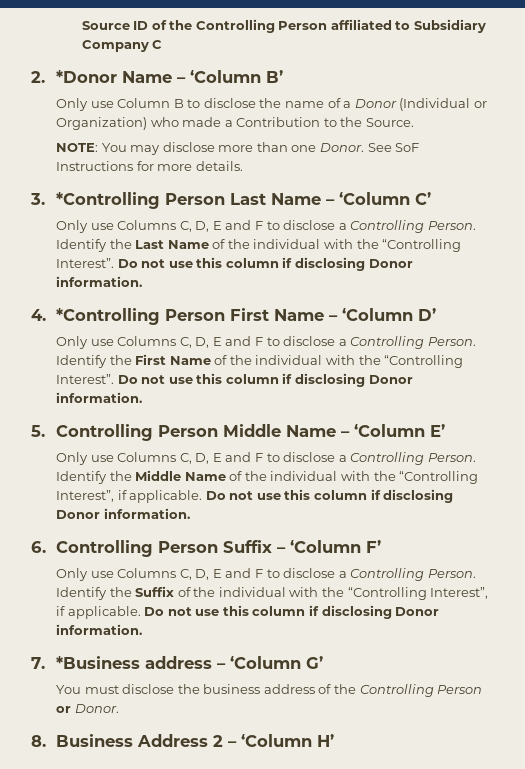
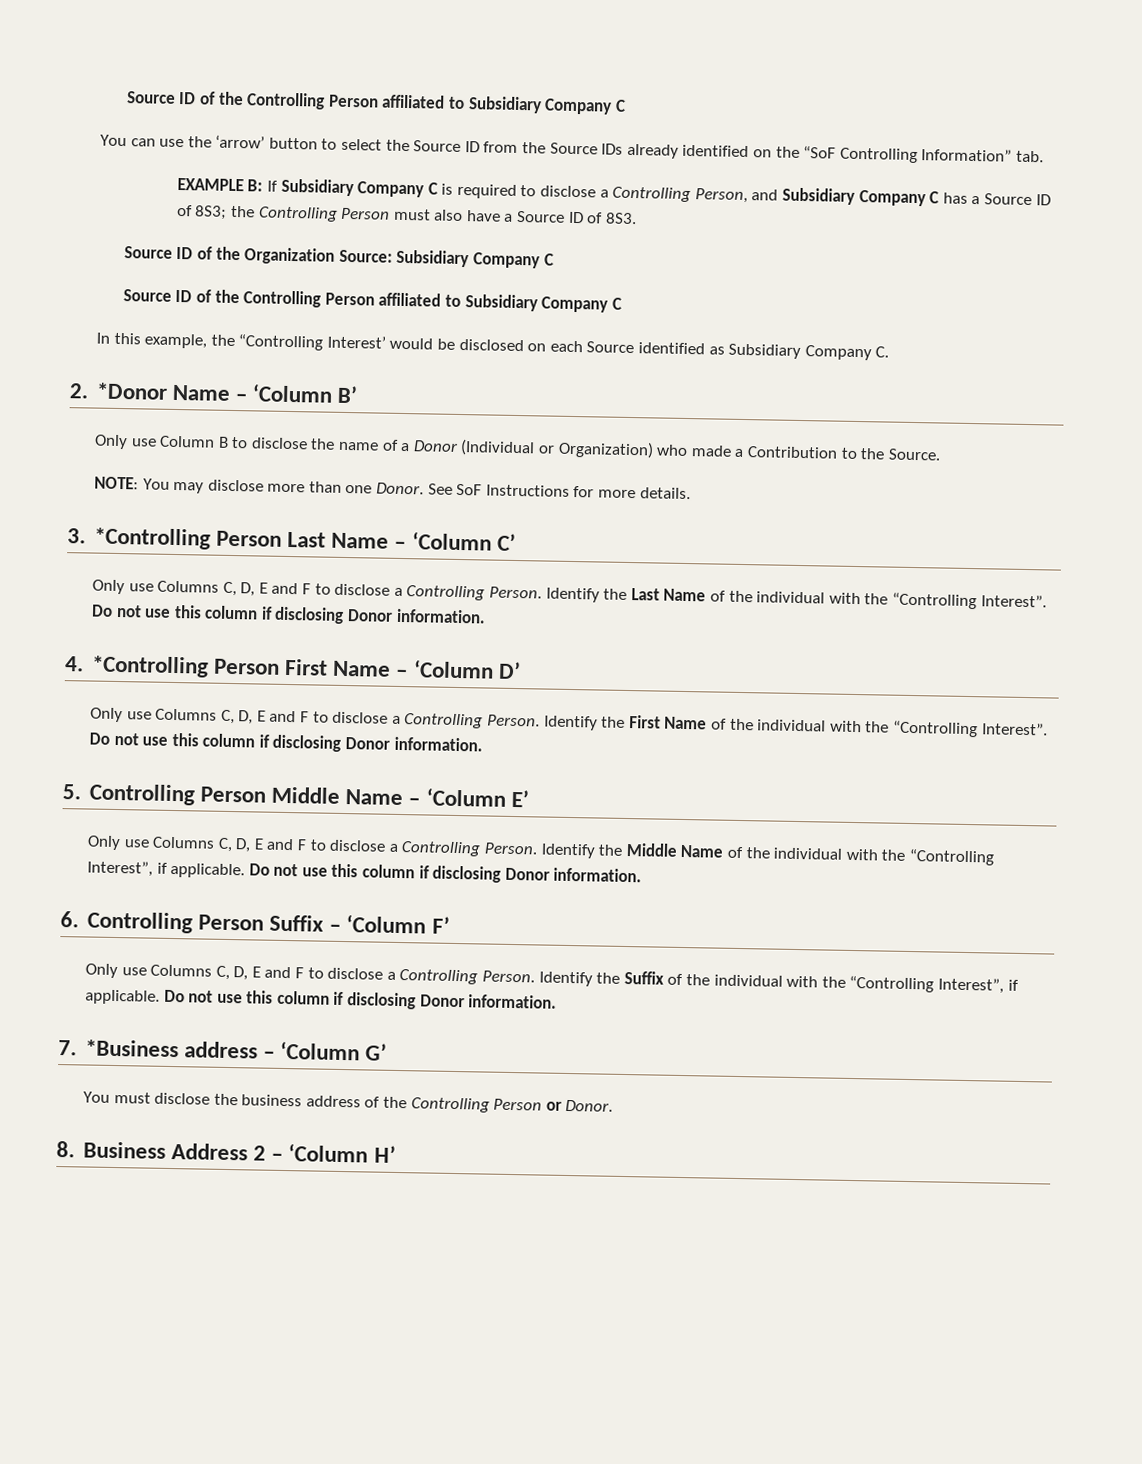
(163, 44) none -> [99,134,1044,164] [176,177,1051,207] [176,204,637,225] [123,246,554,269] [122,289,622,313] [95,332,890,361] // You can use the ‘arrow’ button to select the Source ID from the Source IDs already identified on the “SoF Controlling Information” tab. // EXAMPLE B: If Subsidiary Company C is required to disclose a Controlling Person, and Subsidiary Company C has a Source ID of 8S3; the Controlling Person must also have a Source ID of 8S3. // Source ID of the Organization Source: Subsidiary Company C // Source ID of the Controlling Person affiliated to Subsidiary Company C // In this example, the “Controlling Interest’ would be disclosed on each Source identified as Subsidiary Company C.

